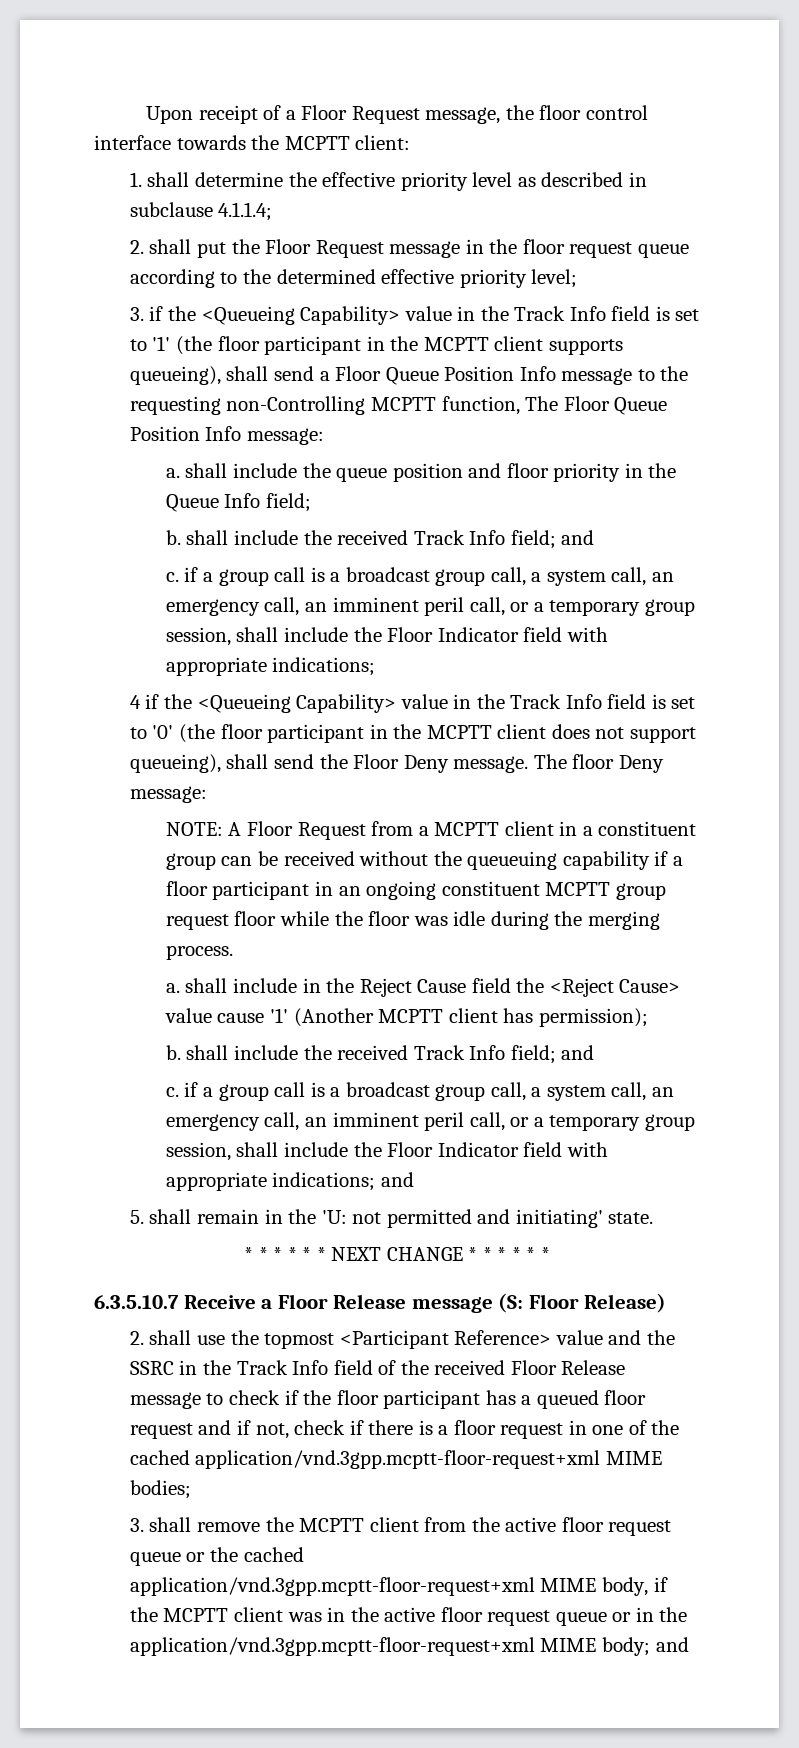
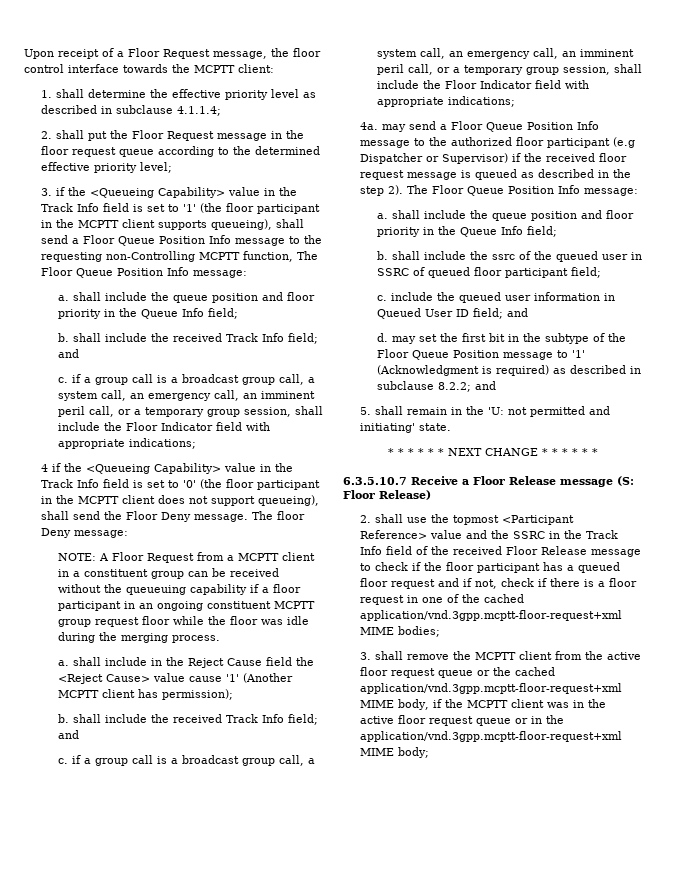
(376, 1181) none -> [360,121,600,132] [360,137,636,148] [360,153,628,164] [360,169,632,180] [360,185,639,196] [377,210,635,221] [377,226,558,237] [377,251,643,262] [377,267,602,278] [377,292,616,303] [377,308,529,319] [377,333,627,344] [377,349,586,360] [377,365,642,376] [377,381,472,392] // 4a. may send a Floor Queue Position Info message to the authorized floor participant (e.g Dispatcher or Supervisor) if the received floor request message is queued as described in the step 2). The Floor Queue Position Info message: // a. shall include the queue position and floor priority in the Queue Info field; // b. shall include the ssrc of the queued user in SSRC of queued floor participant field; // c. include the queued user information in Queued User ID field; and // d. may set the first bit in the subtype of the Floor Queue Position message to '1' (Acknowledgment is required) as described in subclause 8.2.2;
[655,1637,689,1652] and -> (430, 752) none

